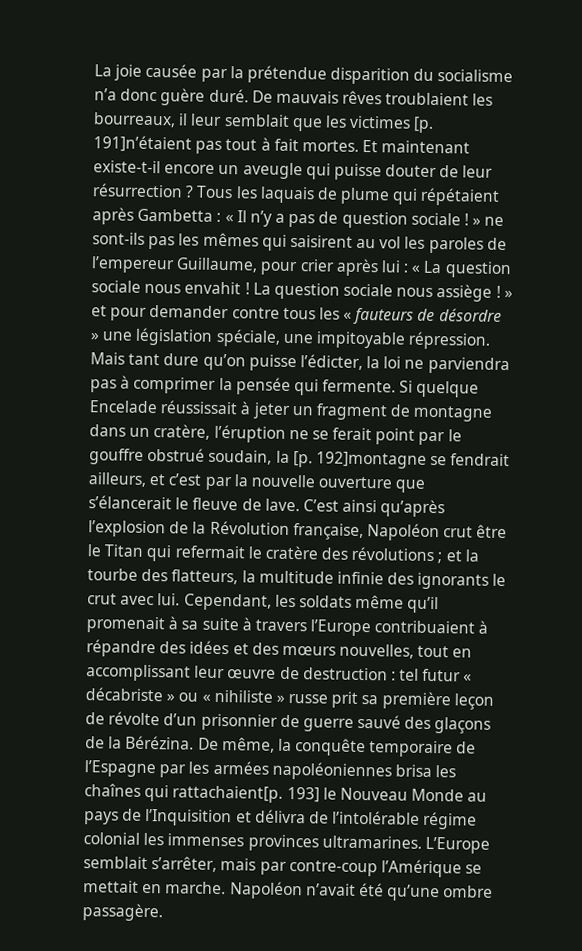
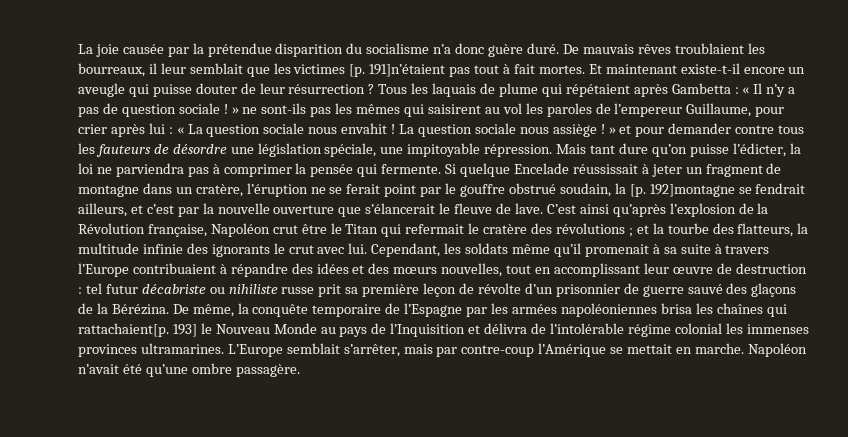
[343,311,353,320] « -> (95, 148) none
[90,332,100,341] » -> (227, 149) none
[463,673,473,682] [85,687,285,703] « décabriste » ou « nihiliste » -> [141,284,278,294] décabriste ou nihiliste

